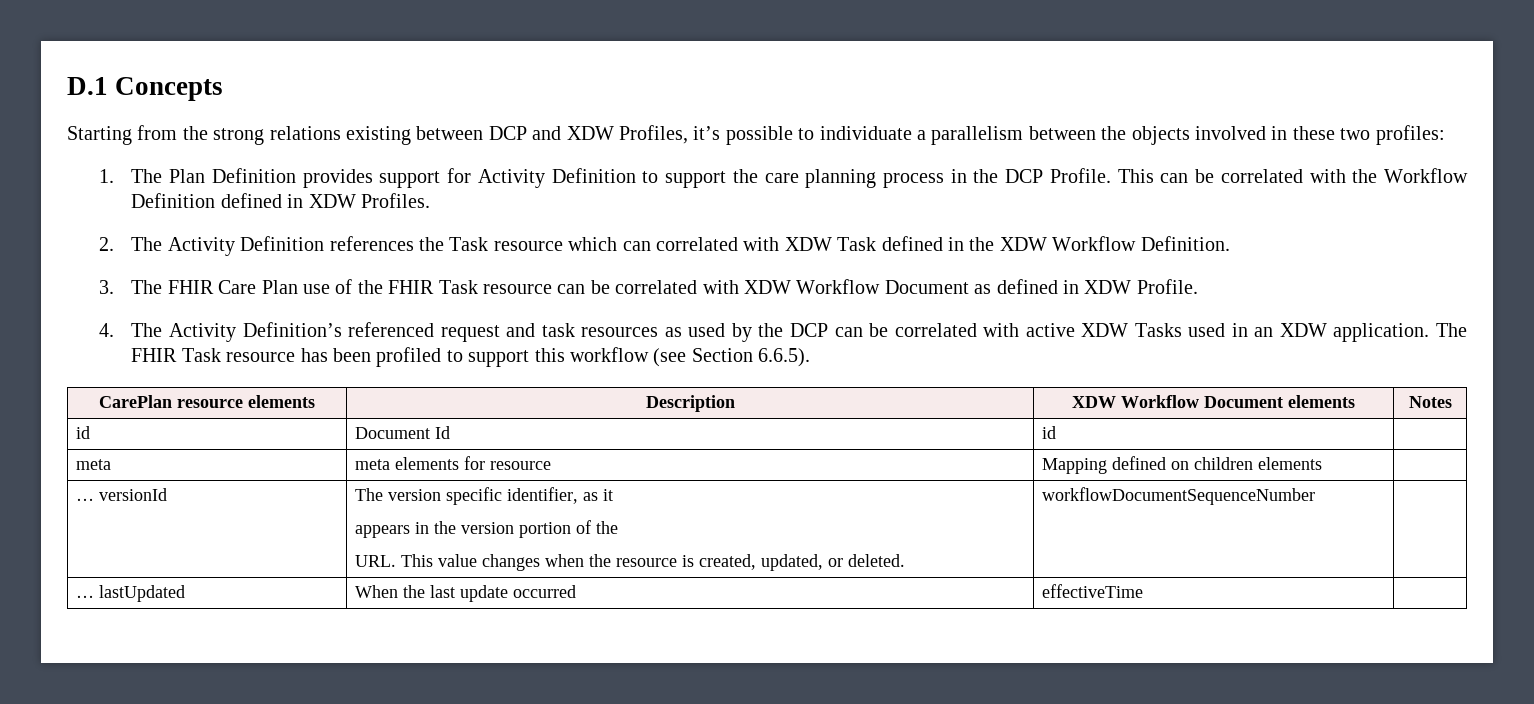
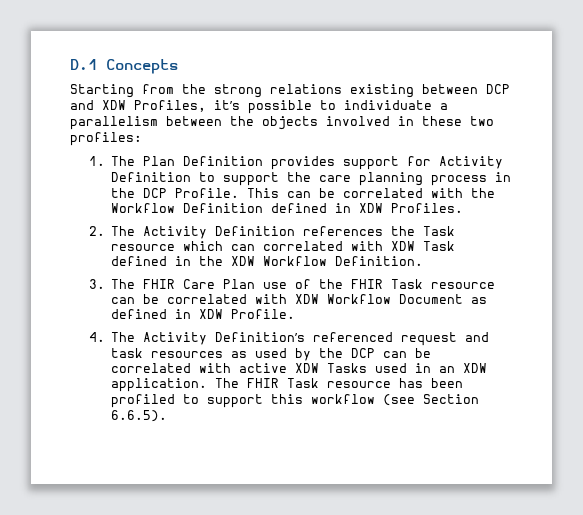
[99,395,315,408] [645,395,735,412] [1072,395,1355,408] [1408,396,1452,408] [75,426,90,439] [354,426,450,439] [1041,426,1056,439] [75,459,111,470] [354,456,551,470] [1041,456,1322,474] [75,488,167,501] [354,487,613,505] [354,520,618,538] [354,554,905,571] [1041,487,1315,505] [75,585,185,602] [354,585,576,602] [1041,584,1143,598] // CarePlan resource elements | Description | XDW Workflow Document elements | Notes // id | Document Id | id | // meta | meta elements for resource | Mapping defined on children elements | // … versionId | The version specific identifier, as it // appears in the version portion of the // URL. This value changes when the resource is created, updated, or deleted. | workflowDocumentSequenceNumber | // … lastUpdated | When the last update occurred | effectiveTime | -> (168, 416) none

